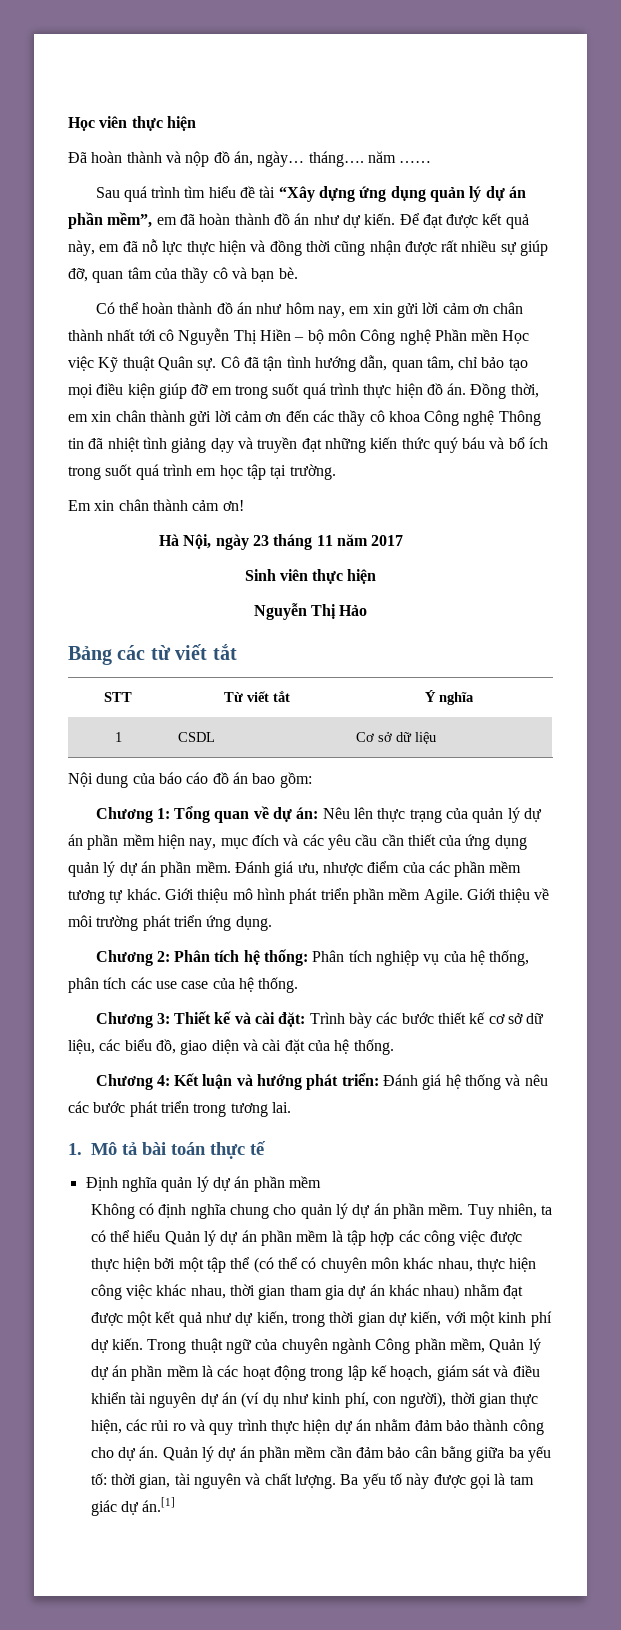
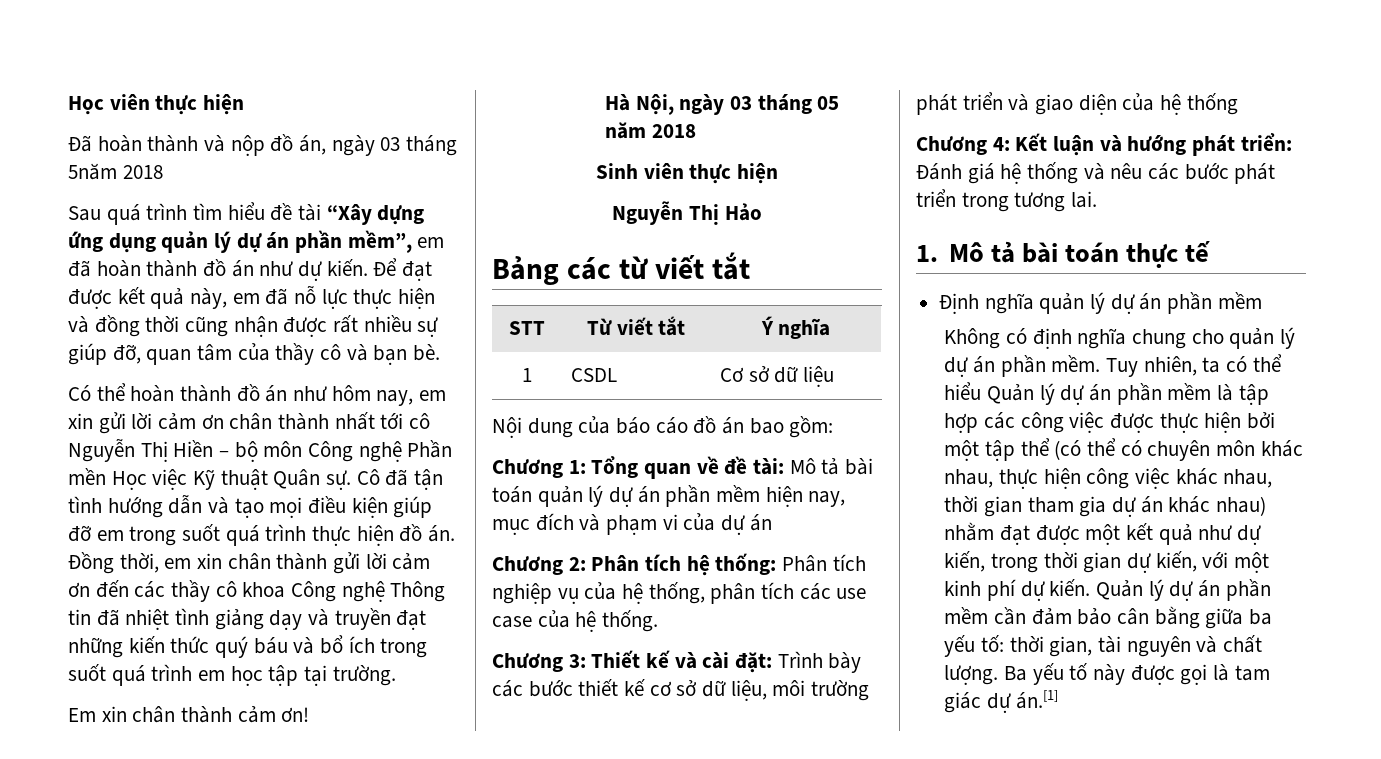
[257,151,432,167] ngày… tháng…. năm …… -> [331,135,458,156] [68,163,163,180] ngày 03 tháng 5năm 2018
[360,355,505,372] dẫn, quan tâm, chỉ bảo -> [168,495,230,514] dẫn và
[253,534,404,550] 23 tháng 11 năm 2017 -> [729,94,840,114] [604,122,696,139] 03 tháng 05 năm 2018
[273,807,469,823] dự án: Nêu lên thực trạng của -> [724,456,874,475] [492,486,532,503] đề tài: Mô tả bài toán
[302,834,527,850] [68,861,522,877] [68,888,550,904] [68,915,272,931] các yêu cầu cần thiết của ứng dụng quản lý dự án phần mềm. Đánh giá ưu, nhược điểm của các phần mềm tương tự khác. Giới thiệu mô hình phát triển phần mềm Agile. Giới thiệu về môi trường phát triển ứng dụng. -> [606,513,772,535] phạm vi của dự án
[99,1039,394,1055] các biểu đồ, giao diện và cài đặt của hệ thống. -> [772,680,870,701] [916,92,1238,115] môi trường phát triển và giao diện của hệ thống
[147,1338,541,1354] [90,1365,540,1381] [90,1392,539,1408] [90,1419,544,1435] [90,1446,159,1461] Trong thuật ngữ của chuyên ngành Công phần mềm, Quản lý dự án phần mềm là các hoạt động trong lập kế hoạch, giám sát và điều khiển tài nguyên dự án (ví dụ như kinh phí, con người), thời gian thực hiện, các rủi ro và quy trình thực hiện dự án nhằm đảm bảo thành công cho dự án. -> (1091, 587) none

